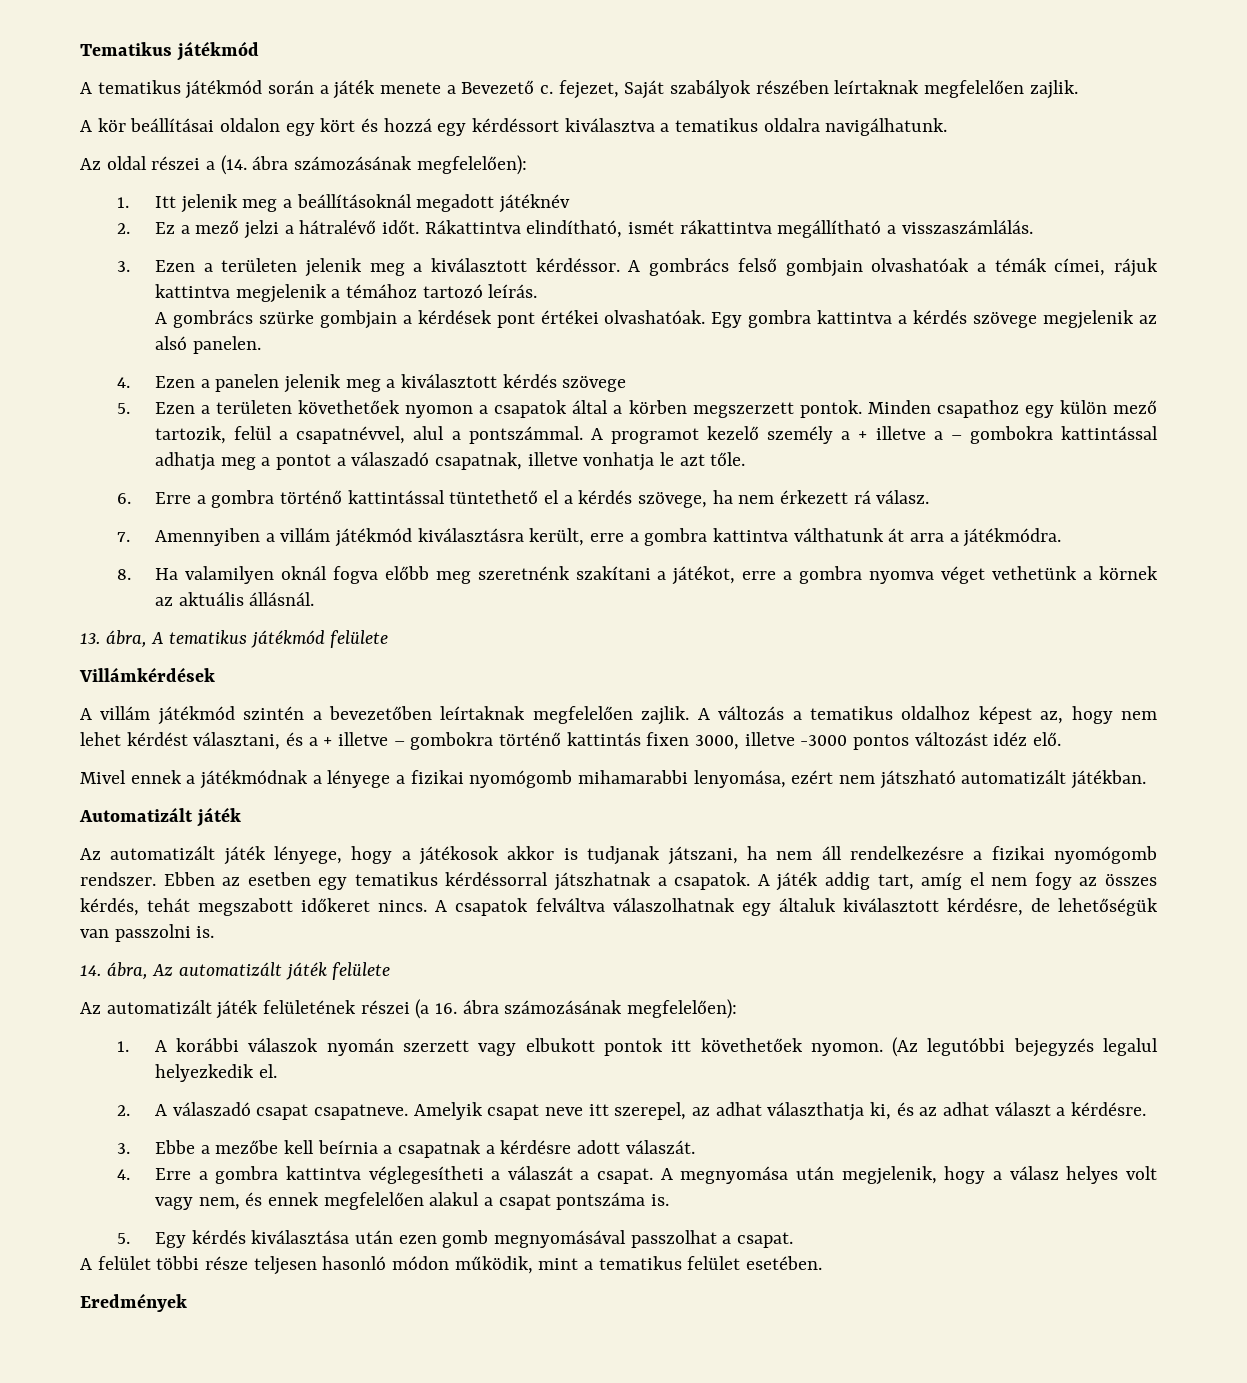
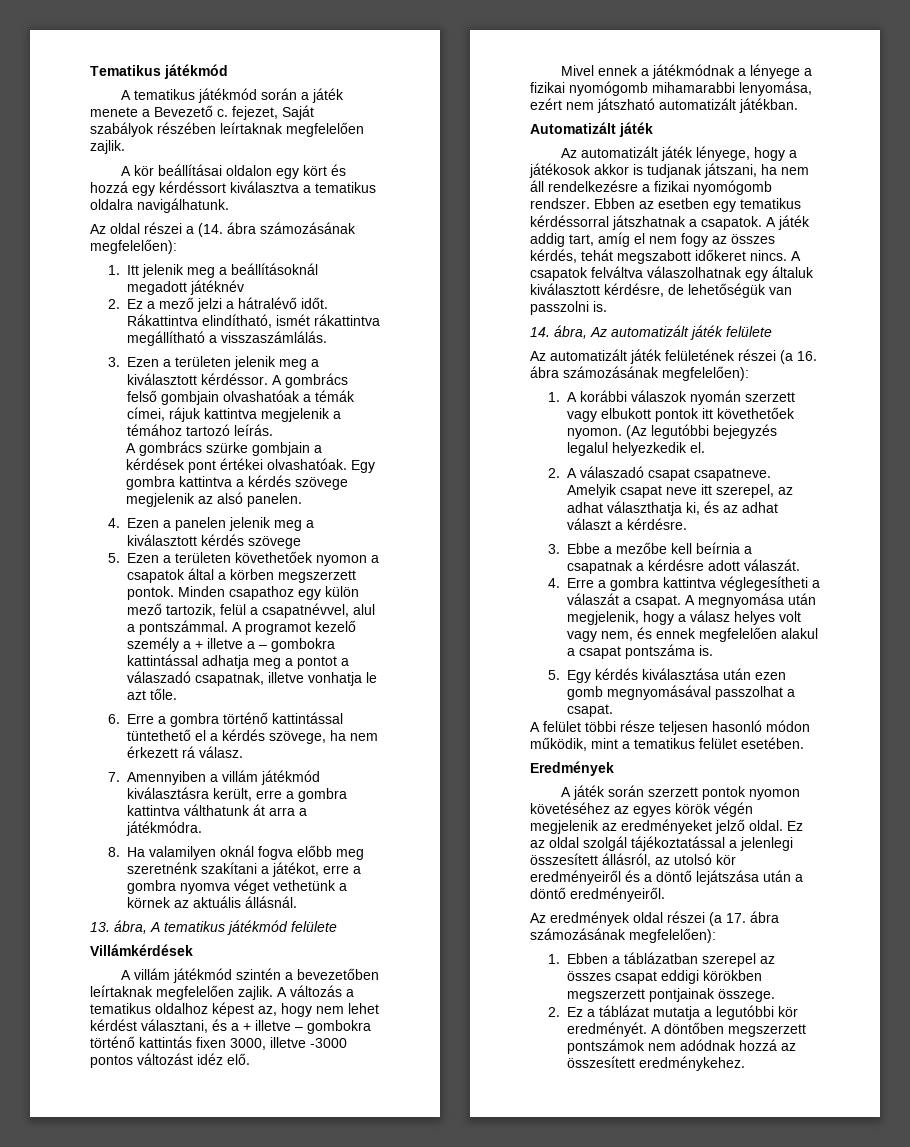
(187, 1302) none -> [560,785,800,800] [530,802,753,817] [530,819,803,834] [530,836,793,851] [530,853,736,867] [530,870,803,885] [530,887,665,902] [530,911,779,926] [530,928,716,943] [547,952,775,967] [566,970,762,984] [566,988,775,1002] [547,1005,798,1020] [566,1022,806,1037] [566,1039,796,1054] [566,1056,745,1071] // A játék során szerzett pontok nyomon követéséhez az egyes körök végén megjelenik az eredményeket jelző oldal. Ez az oldal szolgál tájékoztatással a jelenlegi összesített állásról, az utolsó kör eredményeiről és a döntő lejátszása után a döntő eredményeiről. // Az eredmények oldal részei (a 17. ábra számozásának megfelelően): // 1. Ebben a táblázatban szerepel az összes csapat eddigi körökben megszerzett pontjainak összege. // 2. Ez a táblázat mutatja a legutóbbi kör eredményét. A döntőben megszerzett pontszámok nem adódnak hozzá az összesített eredménykehez.

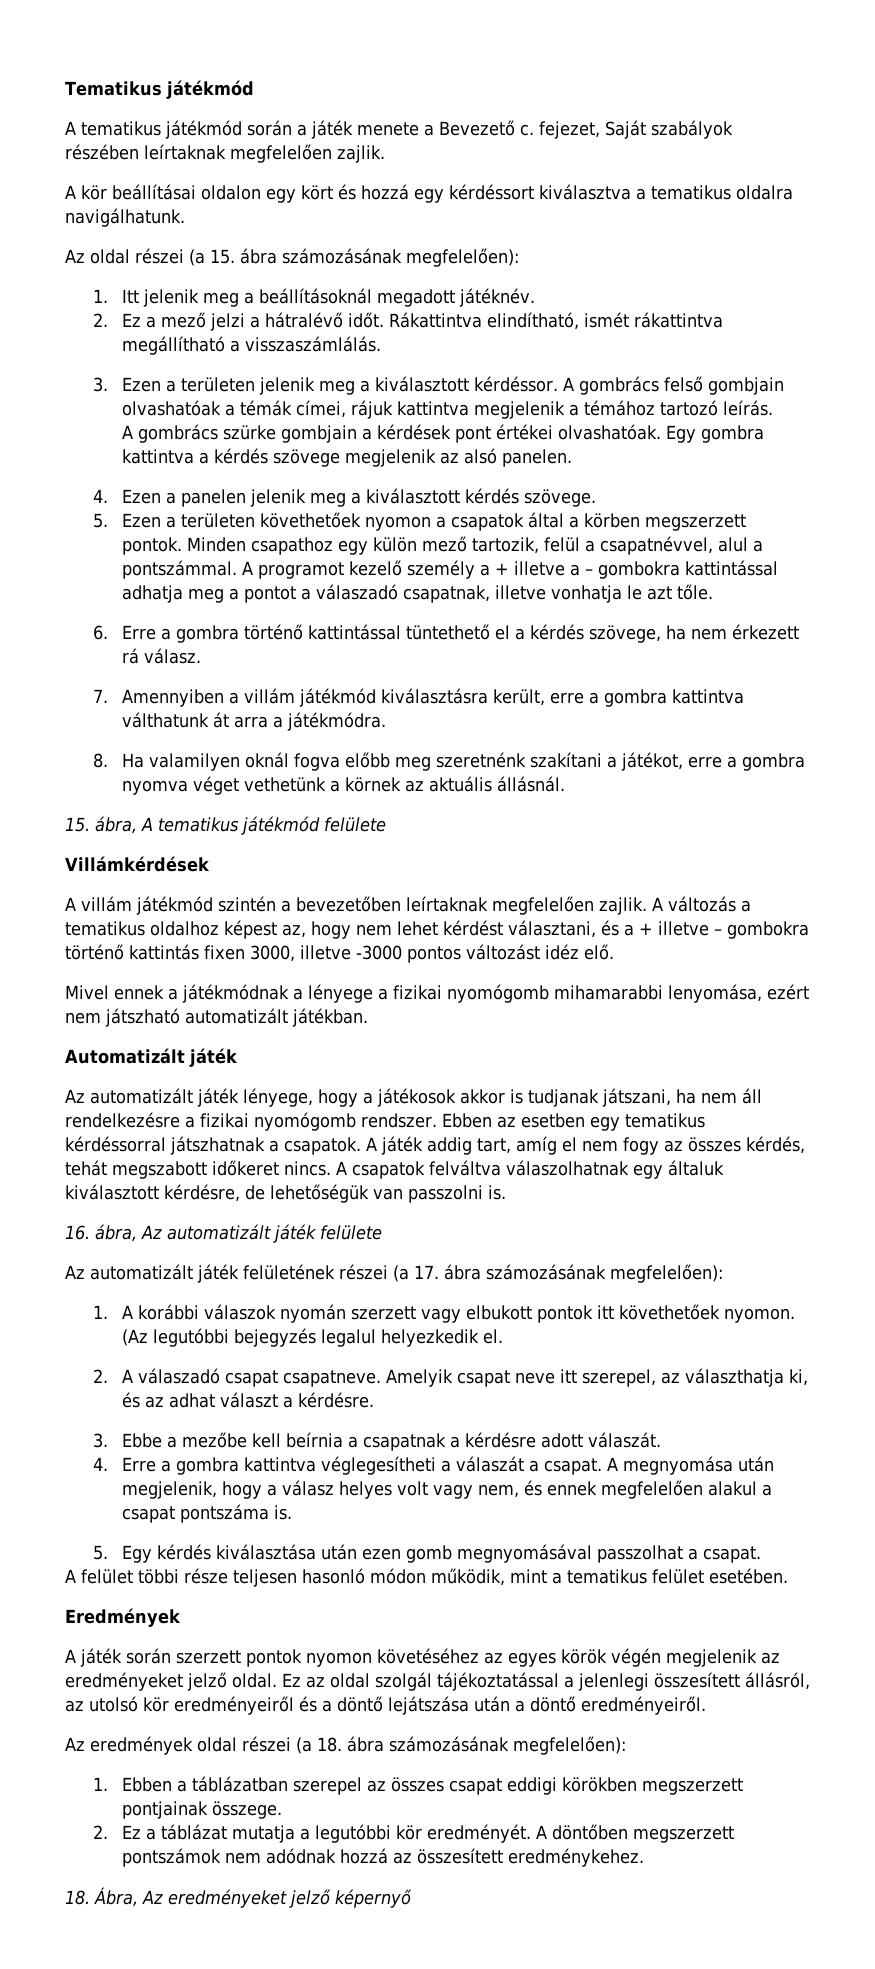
[186,223,223,237] a (14. -> [189,249,235,266] (a 15.
[189,280,244,295] játéknév -> [458,288,535,307] játéknév.
[247,536,301,549] szövege -> [523,489,596,507] szövege.
[90,922,110,932] 13. -> [65,817,90,832] 15.
[530,327,550,337] 14. -> [65,1225,90,1240] 16.
[797,351,817,361] 16. -> [414,1265,439,1279] 17.
[566,502,603,513] adhat -> (680, 1378) none
[726,913,746,923] 17. -> [317,1737,342,1752] 18.
(745, 1063) none -> [65,1887,412,1908] // 18. Ábra, Az eredményeket jelző képernyő

